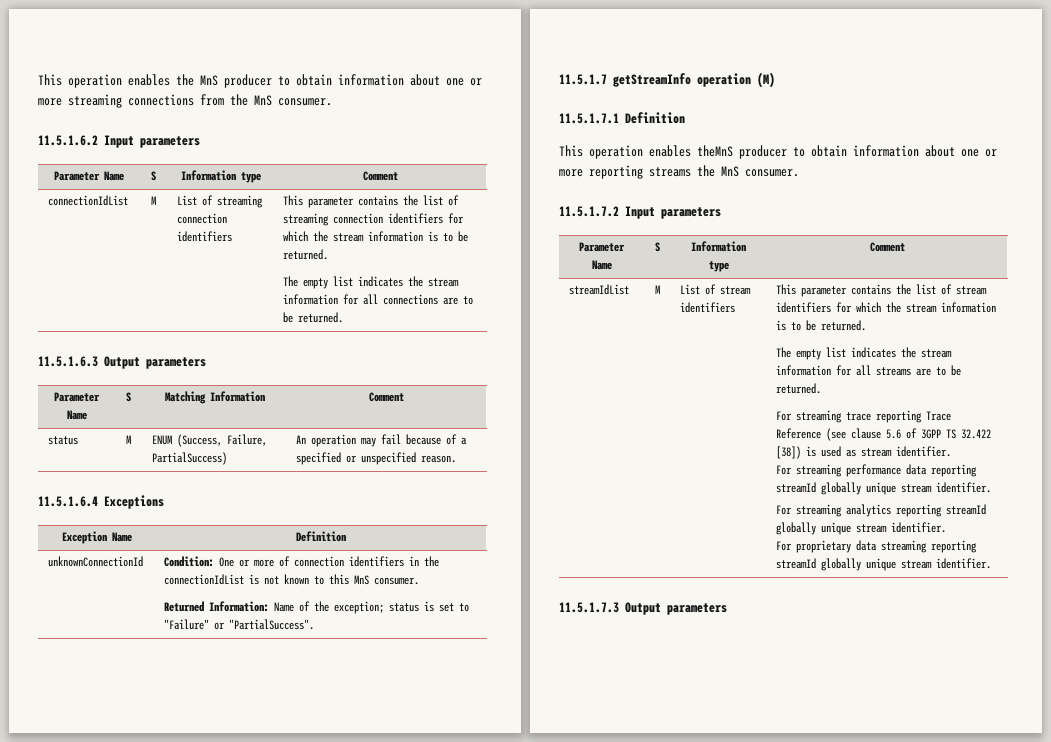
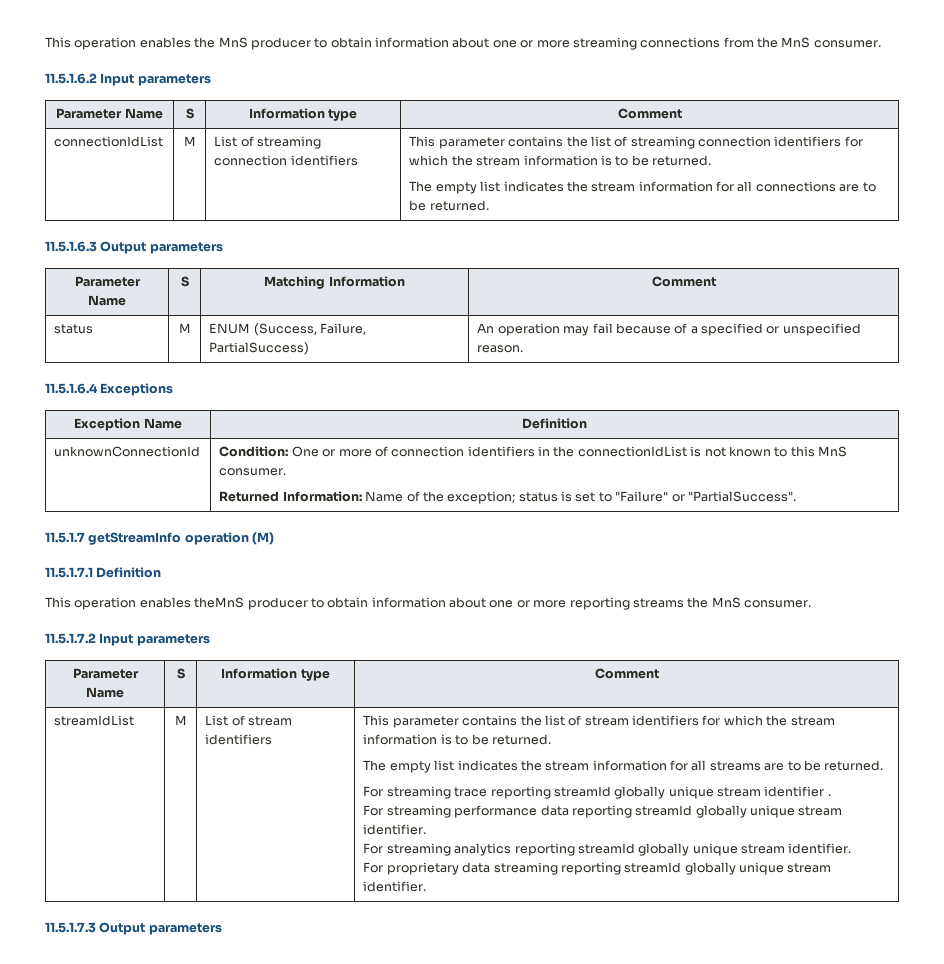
[926,411,952,421] [776,428,992,441] [776,446,952,459] Trace Reference (see clause 5.6 of 3GPP TS 32.422 [38]) is used as stream identifier. -> [553,786,831,799] streamId globally unique stream identifier .

